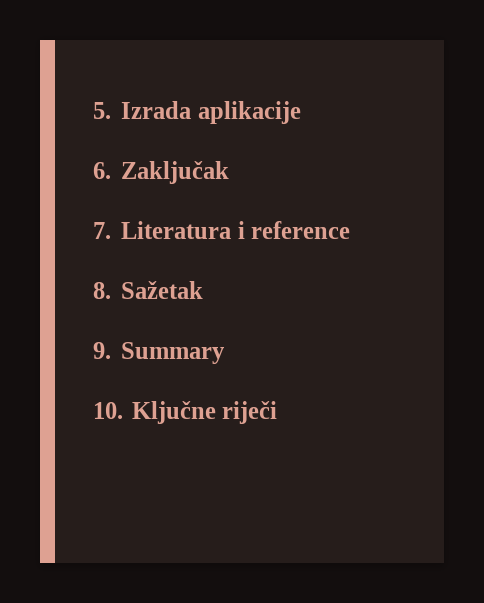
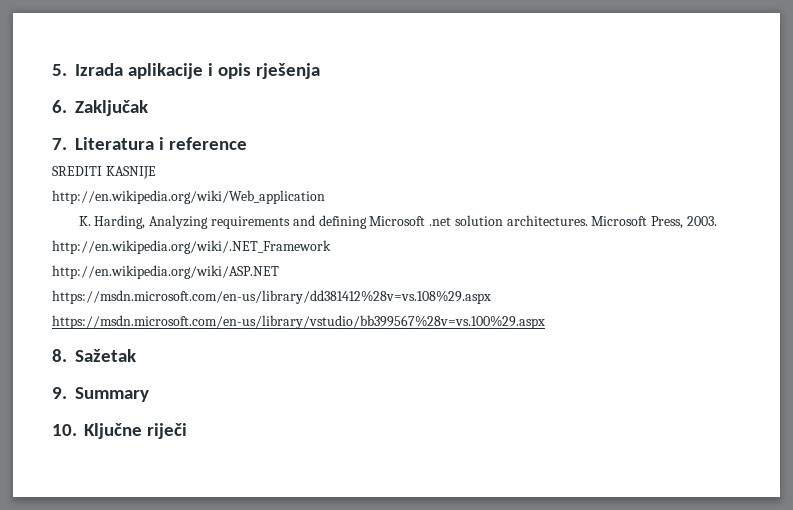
(301, 112) none -> [208,63,321,79] i opis rješenja
(351, 230) none -> [52,166,156,179] [52,190,325,204] [78,215,718,229] [52,240,331,254] [52,265,279,279] [52,290,491,304] [52,315,545,329] // SREDITI KASNIJE // http://en.wikipedia.org/wiki/Web_application // K. Harding, Analyzing requirements and defining Microsoft .net solution architectures. Microsoft Press, 2003. // http://en.wikipedia.org/wiki/.NET_Framework // http://en.wikipedia.org/wiki/ASP.NET // https://msdn.microsoft.com/en-us/library/dd381412%28v=vs.108%29.aspx // https://msdn.microsoft.com/en-us/library/vstudio/bb399567%28v=vs.100%29.aspx

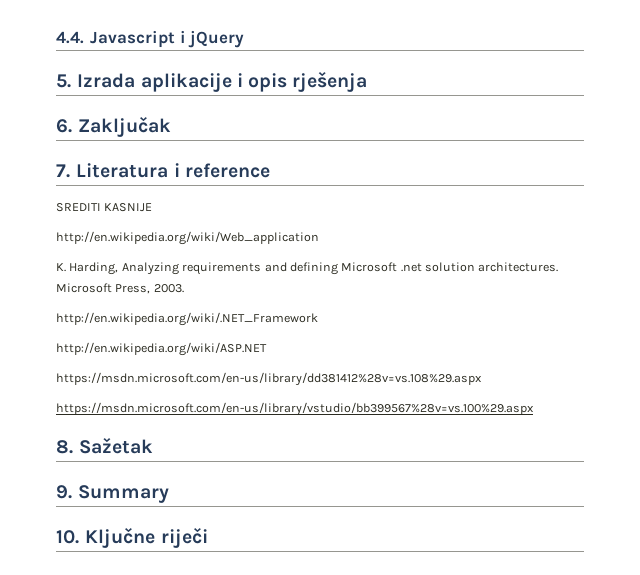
(52, 70) none -> [56,30,245,48] 4.4. Javascript i jQuery //

